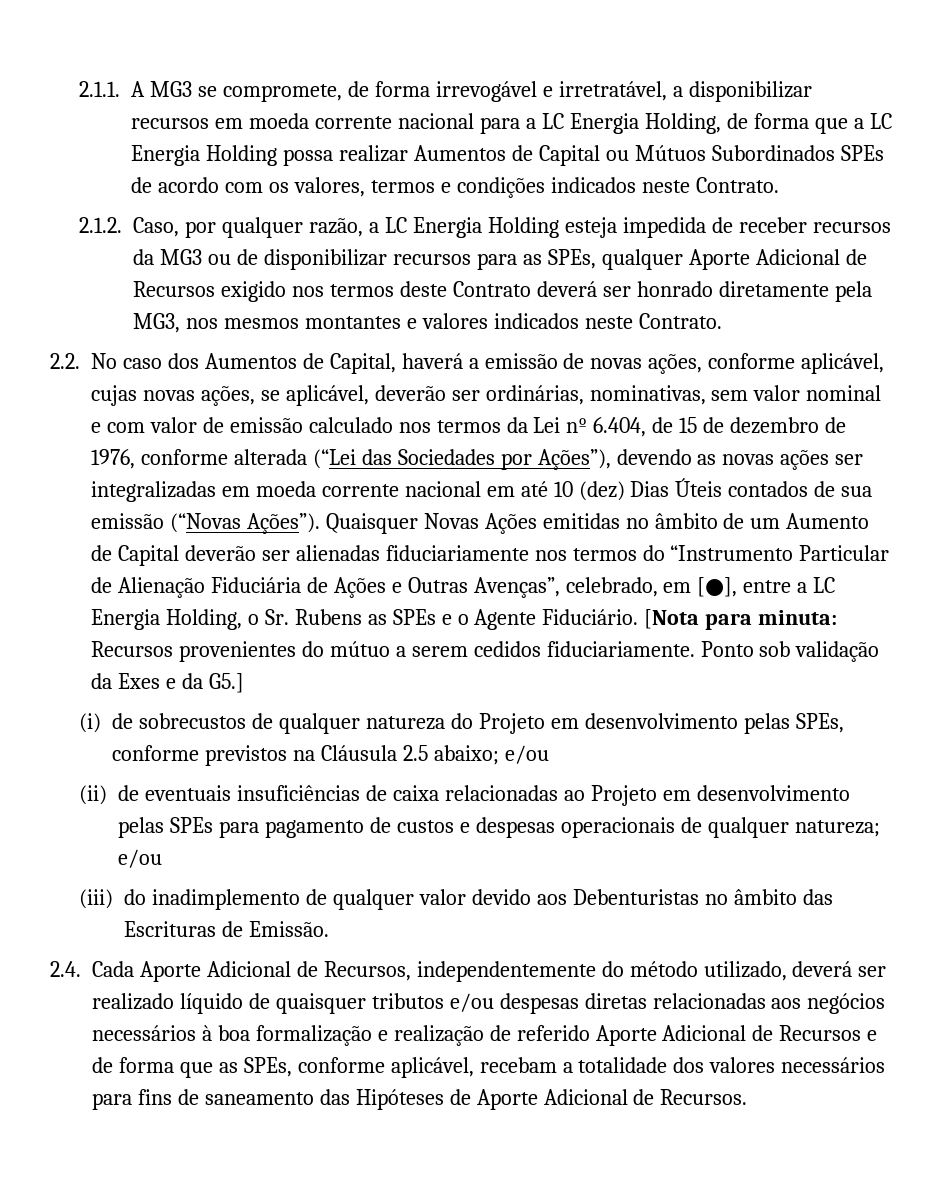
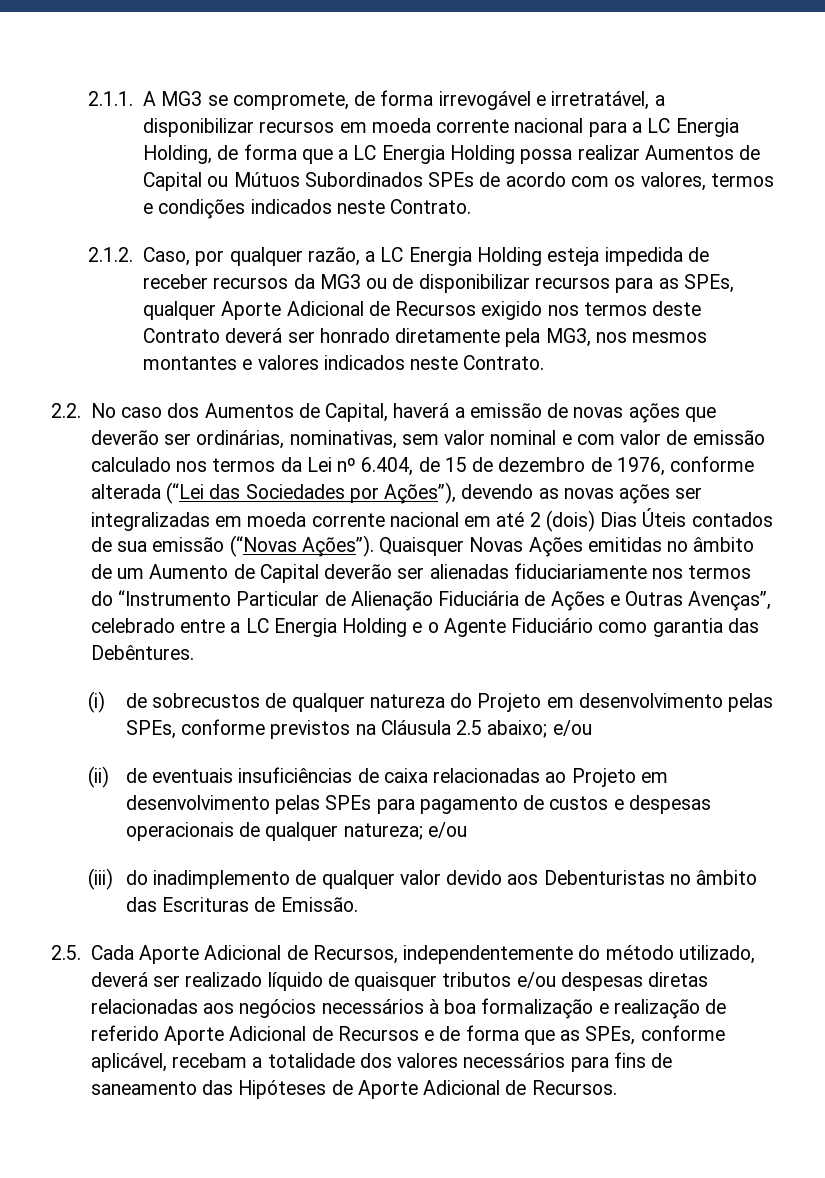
[648,353,885,374] [91,385,369,406] ações, conforme aplicável, cujas novas ações, se aplicável, -> [628,403,716,423] ações que
[553,481,625,501] 10 (dez) -> [529,510,595,532] 2 (dois)
[565,577,738,597] celebrado, em [●], -> [90,618,175,633] celebrado
[165,609,838,630] [91,641,880,662] [91,673,244,693] Holding, o Sr. Rubens as SPEs e o Agente Fiduciário. [Nota para minuta: Recursos provenientes do mútuo a serem cedidos fiduciariamente. Ponto sob validação da Exes e da G5.] -> [342,618,759,637] [90,645,194,660] Holding e o Agente Fiduciário como garantia das Debêntures.
[50,961,81,977] 2.4. -> [51,945,81,960] 2.5.

